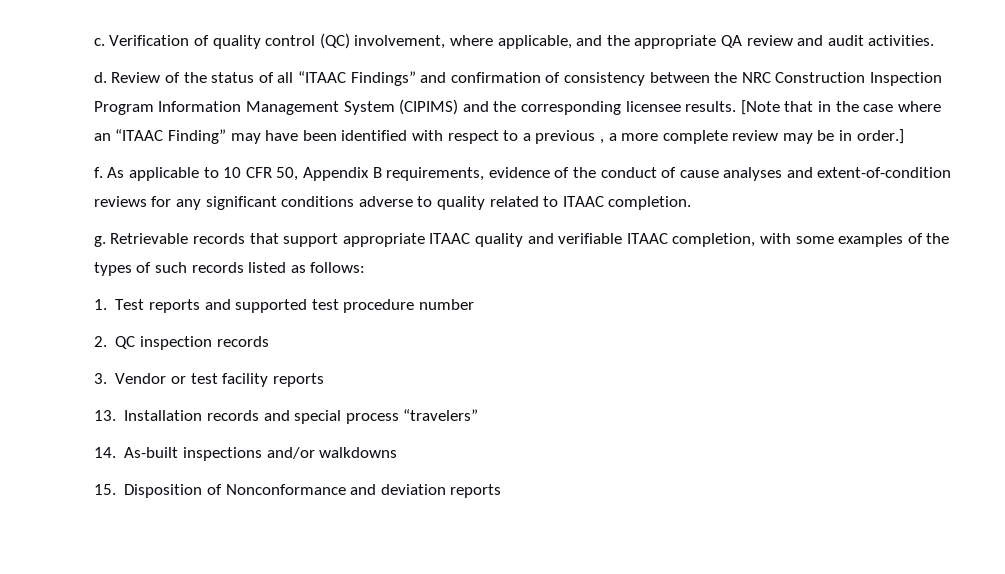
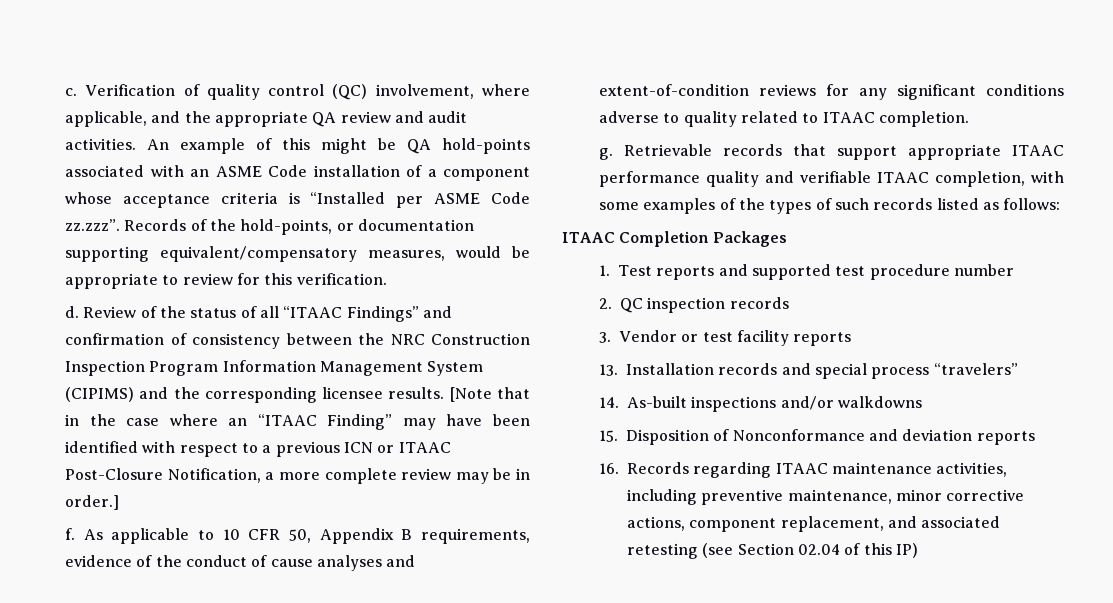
(935, 40) none -> [147,138,530,154] [65,165,530,181] [65,192,530,208] [65,219,475,235] [65,246,530,262] [65,273,387,289] An example of this might be QA hold-points associated with an ASME Code installation of a component whose acceptance criteria is “Installed per ASME Code zz.zzz”. Records of the hold-points, or documentation supporting equivalent/compensatory measures, would be appropriate to review for this verification.
[599,139,604,144] , -> [344,442,451,453] [65,468,261,483] ICN or ITAAC Post-Closure Notification,
(471, 238) none -> [599,171,701,187] performance
(366, 267) none -> [562,231,787,247] // ITAAC Completion Packages
(502, 491) none -> [599,462,1008,478] [627,489,1025,505] [627,516,1001,532] [627,543,919,559] // 16. Records regarding ITAAC maintenance activities, including preventive maintenance, minor corrective actions, component replacement, and associated retesting (see Section 02.04 of this IP)

